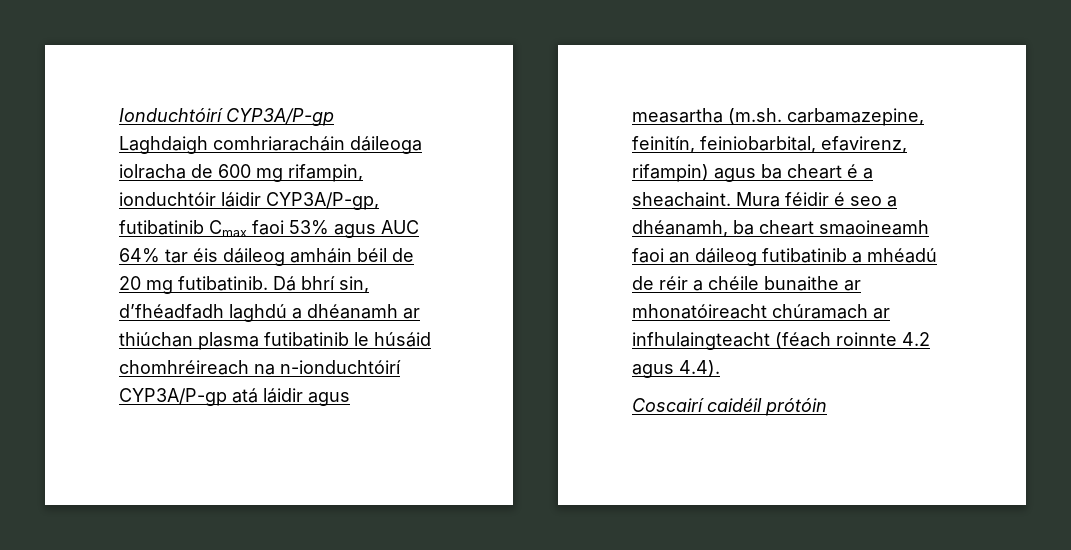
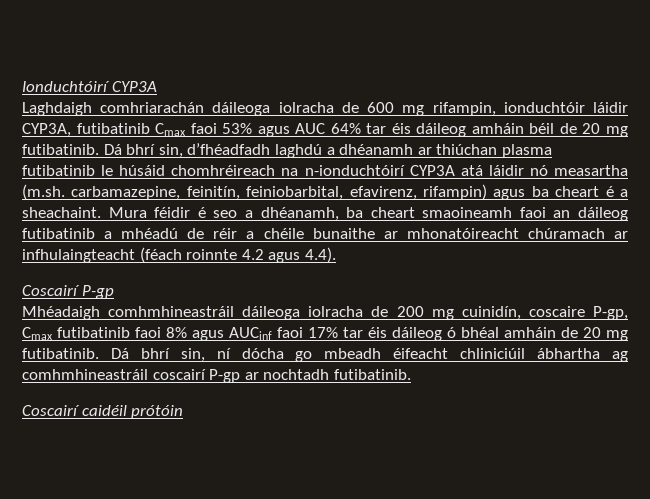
[226,108,334,126] CYP3A/P-gp -> [111,81,157,92] CYP3A
[213,136,345,151] comhriaracháin -> [100,102,205,113] comhriarachán
[266,192,379,210] CYP3A/P-gp, -> [22,123,71,137] CYP3A,
[119,388,227,406] CYP3A/P-gp -> [409,165,455,176] CYP3A
[308,392,350,406] agus -> [529,165,548,176] nó
(720, 368) none -> [22,285,114,299] [22,306,628,320] [22,327,628,341] [22,348,628,362] [22,369,411,383] // Coscairí P-gp // Mhéadaigh comhmhineastráil dáileoga iolracha de 200 mg cuinidín, coscaire P-gp, Cmax futibatinib faoi 8% agus AUCinf faoi 17% tar éis dáileog ó bhéal amháin de 20 mg futibatinib. Dá bhrí sin, ní dócha go mbeadh éifeacht chliniciúil ábhartha ag comhmhineastráil coscairí P-gp ar nochtadh futibatinib.

